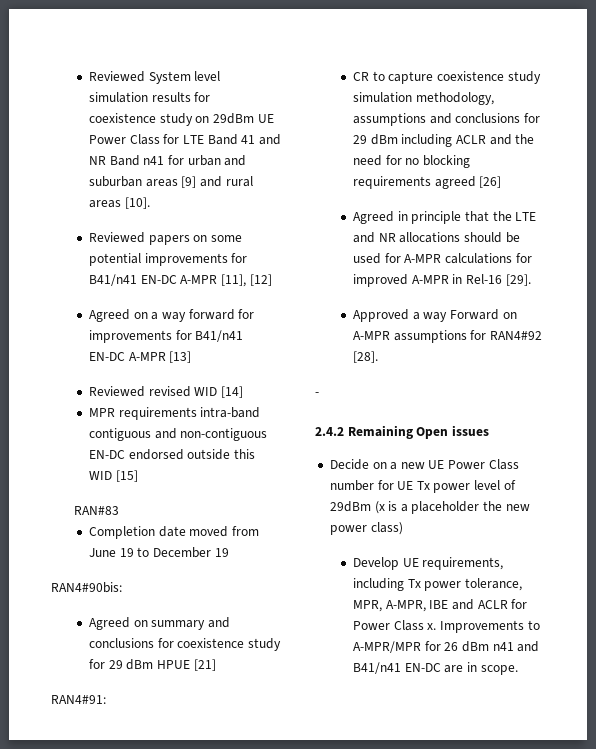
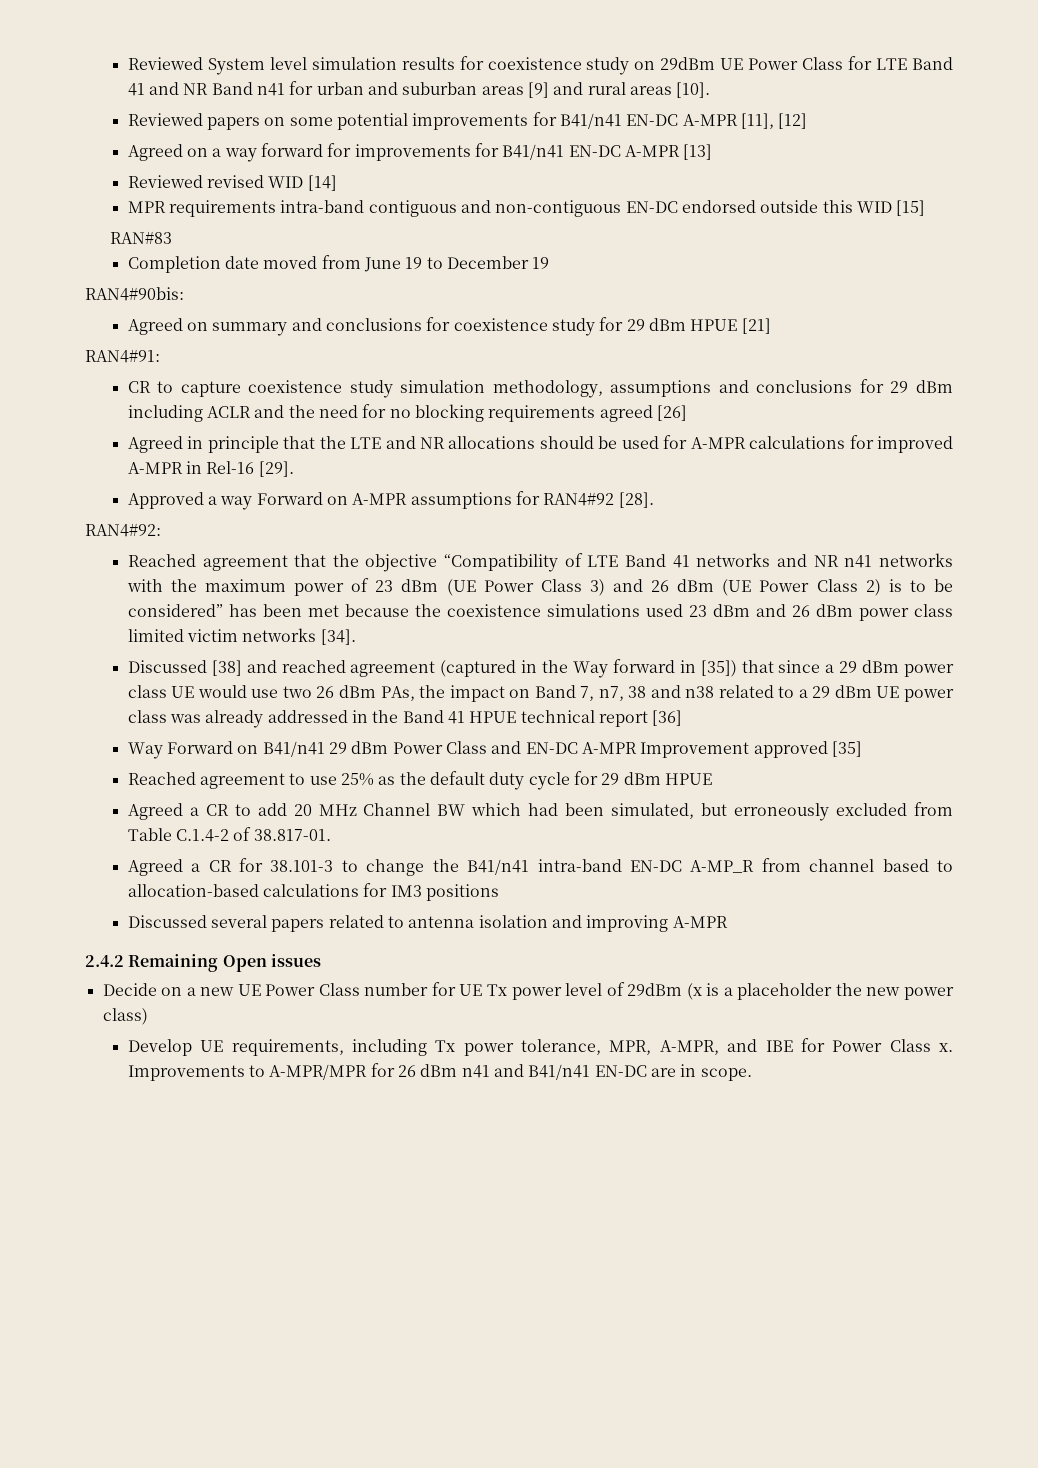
[315,392,319,396] - -> [85,523,161,537] [127,553,954,572] [126,578,954,596] [127,604,954,621] [127,628,356,645] [127,659,955,678] [127,685,954,702] [127,710,683,728] [127,741,863,759] [127,771,713,790] [127,802,954,821] [127,827,331,842] [127,858,953,876] [127,883,500,901] [127,915,728,932] RAN4#92: // Reached agreement that the objective “Compatibility of LTE Band 41 networks and NR n41 networks with the maximum power of 23 dBm (UE Power Class 3) and 26 dBm (UE Power Class 2) is to be considered” has been met because the coexistence simulations used 23 dBm and 26 dBm power class limited victim networks [34]. // Discussed [38] and reached agreement (captured in the Way forward in [35]) that since a 29 dBm power class UE would use two 26 dBm PAs, the impact on Band 7, n7, 38 and n38 related to a 29 dBm UE power class was already addressed in the Band 41 HPUE technical report [36] // Way Forward on B41/n41 29 dBm Power Class and EN-DC A-MPR Improvement approved [35] // Reached agreement to use 25% as the default duty cycle for 29 dBm HPUE // Agreed a CR to add 20 MHz Channel BW which had been simulated, but erroneously excluded from Table C.1.4-2 of 38.817-01. // Agreed a CR for 38.101-3 to change the B41/n41 intra-band EN-DC A-MP_R from channel based to allocation-based calculations for IM3 positions // Discussed several papers related to antenna isolation and improving A-MPR
[429,599,508,610] IBE and ACLR -> [727,1039,793,1052] and IBE

